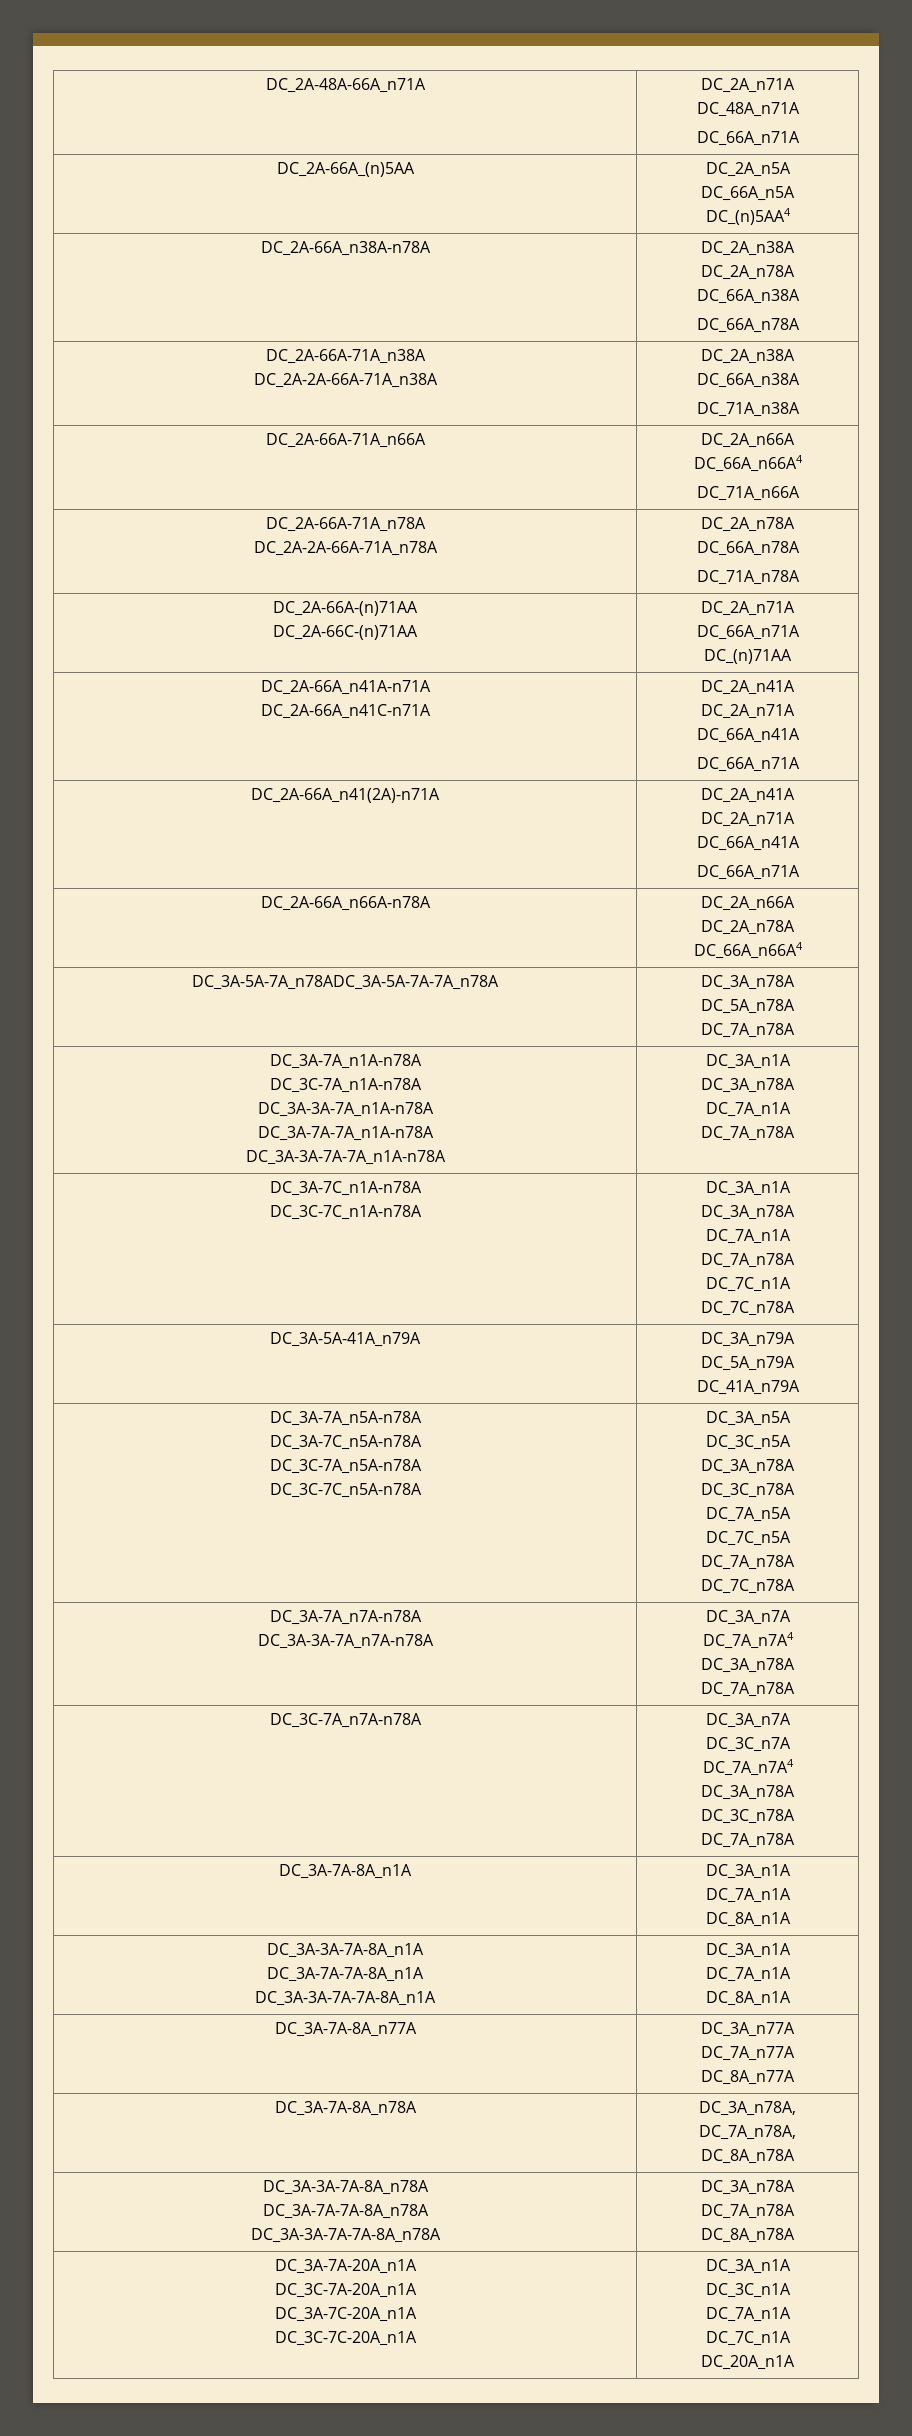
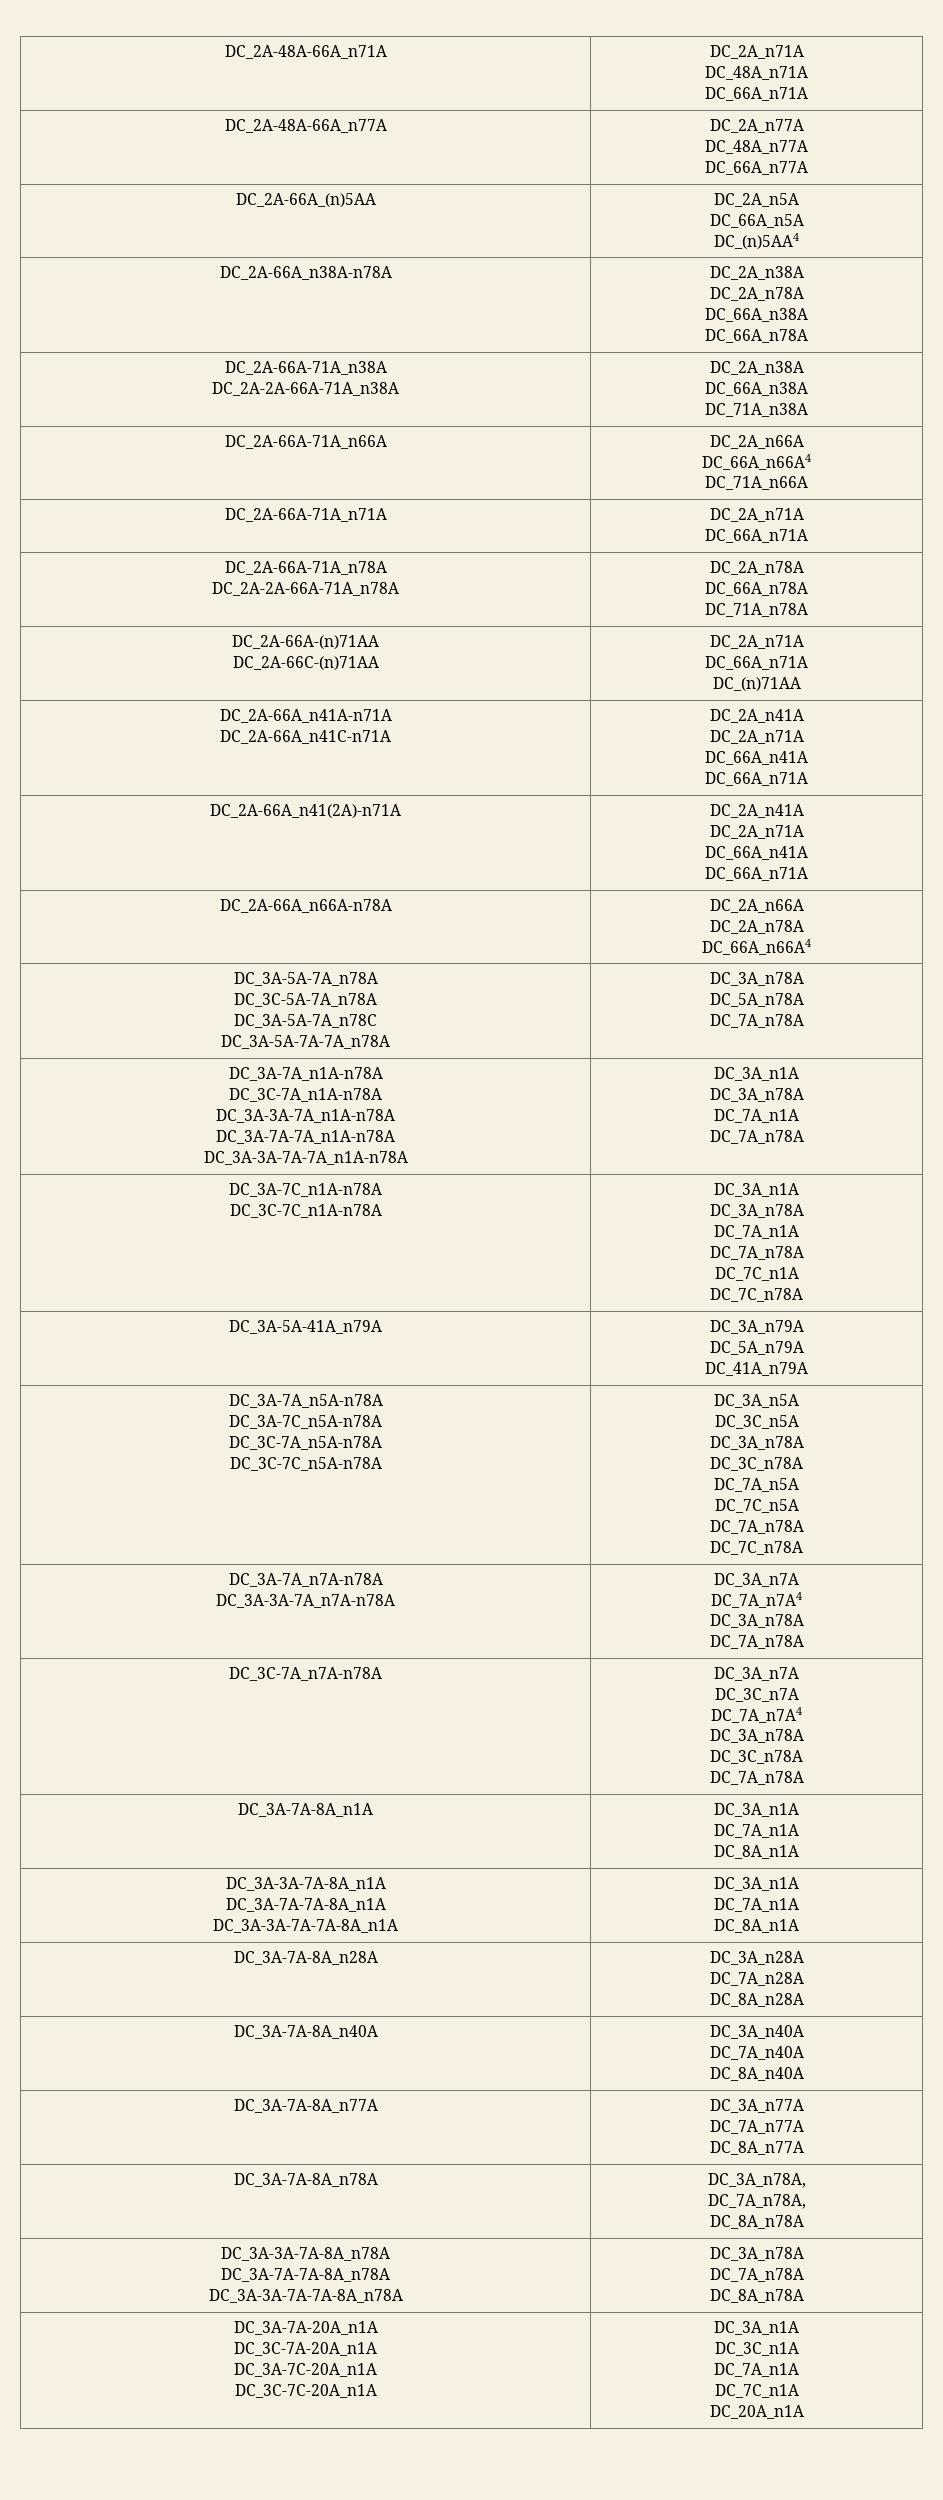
(800, 138) none -> [224,119,387,133] [709,119,804,133] [705,140,808,154] [705,161,808,175] // DC_2A-48A-66A_n77A | DC_2A_n77A // DC_48A_n77A // DC_66A_n77A
(800, 493) none -> [224,508,387,522] [709,508,804,522] [705,529,808,543] // DC_2A-66A-71A_n71A | DC_2A_n71A // DC_66A_n71A
[192,975,499,990] DC_3A-5A-7A_n78ADC_3A-5A-7A-7A_n78A -> [233,972,378,986] [234,993,377,1007] [234,1014,377,1028] [221,1035,390,1049] DC_3A-5A-7A_n78A // DC_3C-5A-7A_n78A // DC_3A-5A-7A_n78C // DC_3A-5A-7A-7A_n78A
(791, 1998) none -> [233,1951,378,1965] [709,1951,804,1965] [709,1972,804,1986] [709,1993,804,2007] [233,2025,378,2039] [709,2025,804,2039] [709,2046,804,2060] [709,2067,804,2081] // DC_3A-7A-8A_n28A | DC_3A_n28A // DC_7A_n28A // DC_8A_n28A // DC_3A-7A-8A_n40A | DC_3A_n40A // DC_7A_n40A // DC_8A_n40A

